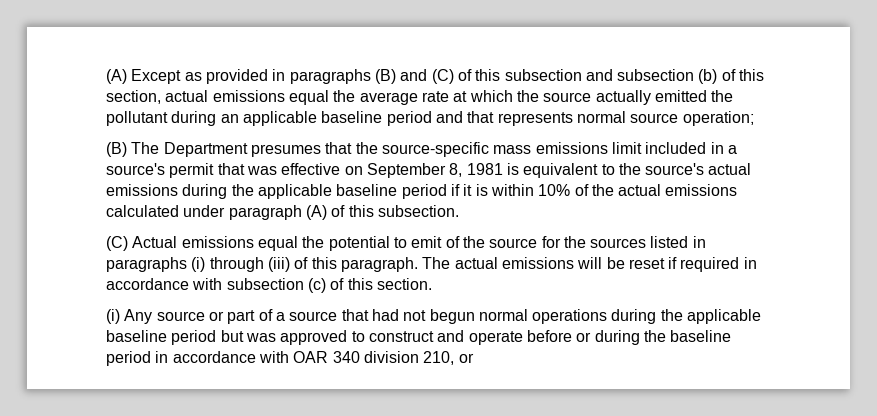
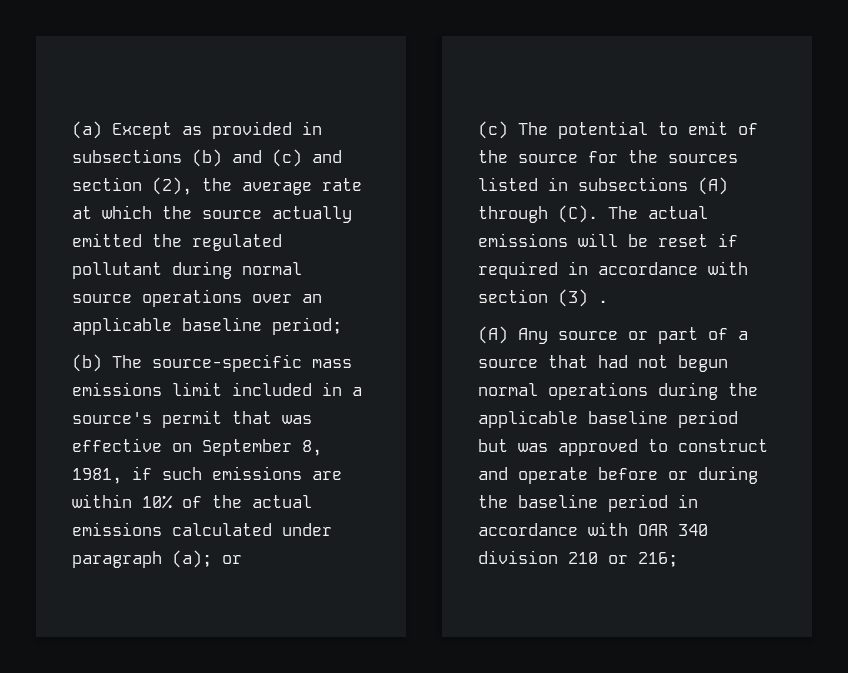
[106,69,127,84] (A) -> [72,121,102,139] (a)
[289,69,765,84] [106,90,329,105] paragraphs (B) and (C) of this subsection and subsection (b) of this section, actual emissions equal -> [72,149,342,167] [72,177,192,195] subsections (b) and (c) and section (2),
(734, 96) none -> [192,234,282,251] regulated
[220,111,754,126] [106,142,378,157] an applicable baseline period and that represents normal source operation; // (B) The Department presumes that the -> [242,262,302,275] [72,289,322,307] [72,317,342,335] [72,354,142,372] normal source operations over an applicable baseline period; // (b) The
[466,163,752,178] [106,184,488,199] 1981 is equivalent to the source's actual emissions during the applicable baseline period if it is -> [72,466,342,484] 1981, if such emissions are
[305,205,459,220] [106,236,325,251] (A) of this subsection. // (C) Actual emissions equal the -> [172,550,242,568] [478,121,548,139] (a); or // (c) The
[106,257,418,272] paragraphs (i) through (iii) of this paragraph. -> [578,177,728,195] [478,205,598,223] subsections (A) through (C).
[226,278,432,293] [106,309,120,324] subsection (c) of this section. // (i) -> [478,289,608,307] [478,326,508,344] section (3) . // (A)
[423,351,474,365] 210, or -> [568,552,678,567] 210 or 216;

